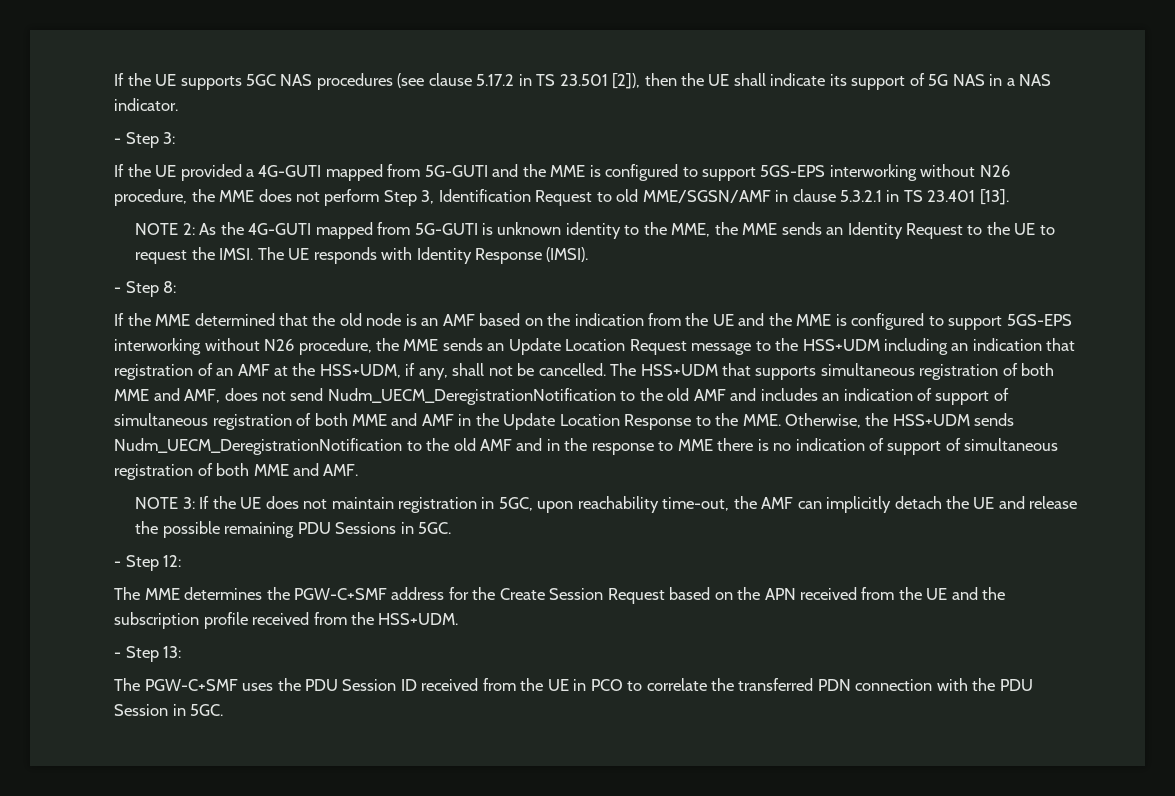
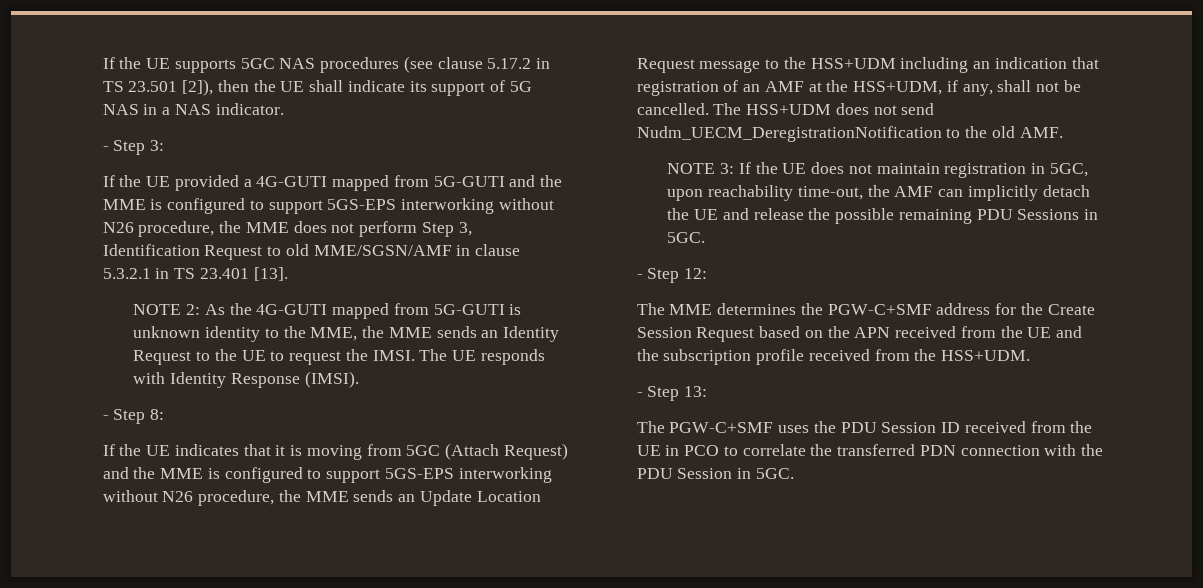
[155,313,734,326] MME determined that the old node is an AMF based on the indication from the UE -> [146,443,568,460] UE indicates that it is moving from 5GC (Attach Request)
[721,363,1055,380] [114,388,221,403] that supports simultaneous registration of both MME and AMF, -> (832, 109) none
[693,388,1009,405] [114,413,1015,430] [114,438,1059,455] [114,463,319,480] AMF and includes an indication of support of simultaneous registration of both MME and AMF in the Update Location Response to the MME. Otherwise, the HSS+UDM sends Nudm_UECM_DeregistrationNotification to the old AMF and in the response to MME there is no indication of support of simultaneous registration of both MME and -> (1015, 132) none

